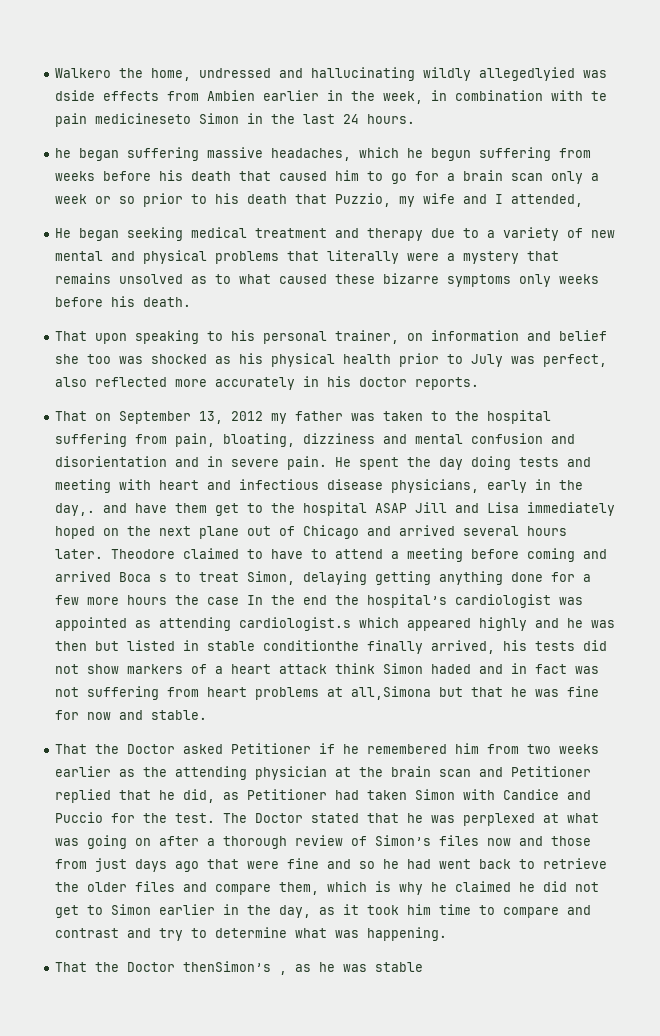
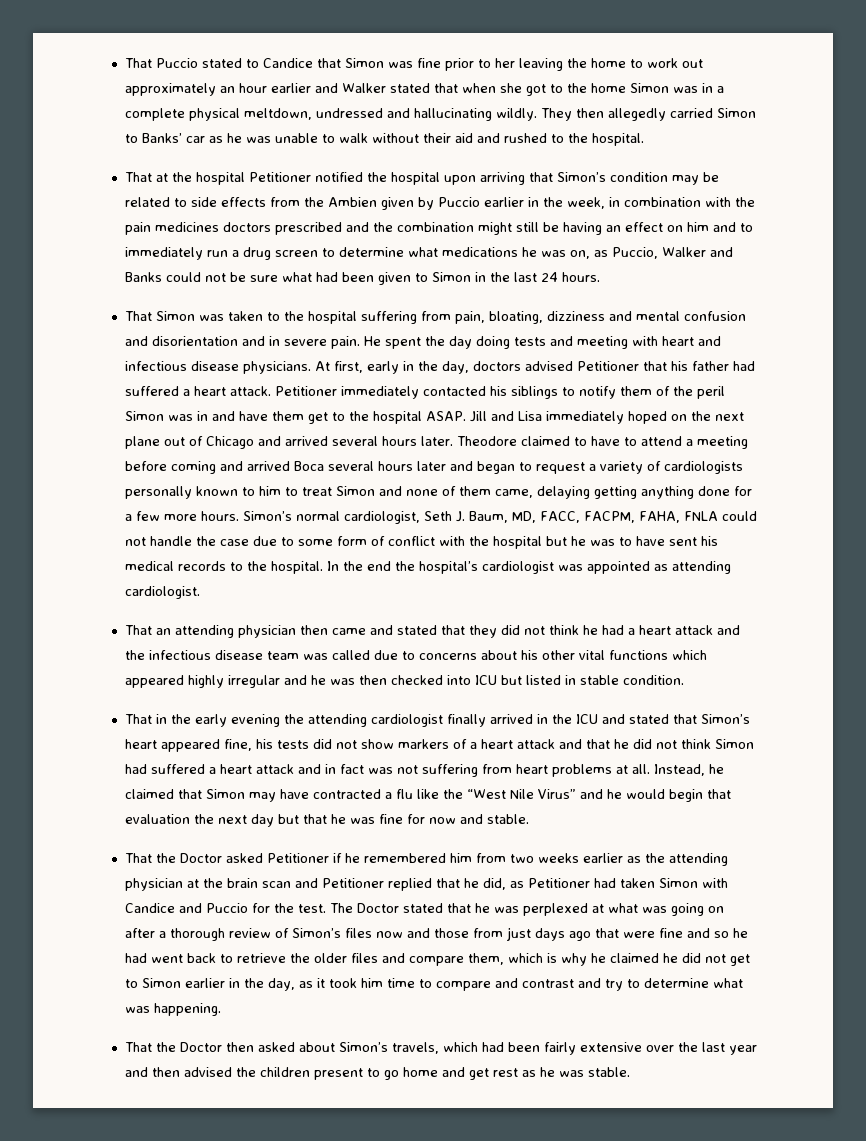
[55,67,608,81] [55,90,256,101] Walkero the home, undressed and hallucinating wildly allegedlyied was dside effects from Ambien -> [124,58,703,71] [124,83,724,96] [124,108,756,121] [124,133,644,146] [124,172,719,185] [124,197,480,210] That Puccio stated to Candice that Simon was fine prior to her leaving the home to work out approximately an hour earlier and Walker stated that when she got to the home Simon was in a complete physical meltdown, undressed and hallucinating wildly. They then allegedly carried Simon to Banks’ car as he was unable to walk without their aid and rushed to the hospital. // That at the hospital Petitioner notified the hospital upon arriving that Simon’s condition may be related to side effects from the Ambien given by Puccio
[591,91,608,101] [55,113,192,127] te pain medicineseto -> [734,197,755,207] [124,222,753,235] [124,247,733,260] [124,272,428,285] the pain medicines doctors prescribed and the combination might still be having an effect on him and to immediately run a drug screen to determine what medications he was on, as Puccio, Walker and Banks could not be sure what had been given to
[55,147,592,161] [55,170,600,184] [55,193,584,207] [55,227,616,241] [55,250,560,264] [55,273,600,287] [55,296,192,307] [55,330,608,344] [55,353,608,367] [55,376,480,390] [55,411,344,424] he began suffering massive headaches, which he begun suffering from weeks before his death that caused him to go for a brain scan only a week or so prior to his death that Puzzio, my wife and I attended, // He began seeking medical treatment and therapy due to a variety of new mental and physical problems that literally were a mystery that remains unsolved as to what caused these bizarre symptoms only weeks before his death. // That upon speaking to his personal trainer, on information and belief she too was shocked as his physical health prior to July was perfect, also reflected more accurately in his doctor reports. // That on September 13, 2012 my father -> [124,311,195,321] That Simon
[391,479,584,493] [55,503,96,516] physicians, early in the day,. -> [242,361,755,374] [124,386,725,399] [124,411,208,421] physicians. At first, early in the day, doctors advised Petitioner that his father had suffered a heart attack. Petitioner immediately contacted his siblings to notify them of the peril Simon was in
[375,503,408,513] ASAP -> [425,411,466,421] ASAP.
[159,571,296,585] s to treat Simon, -> [327,461,743,474] [124,486,533,499] several hours later and began to request a variety of cardiologists personally known to him to treat Simon and none of them came,
[127,595,240,605] hours the case -> [200,511,757,524] [124,536,718,549] [124,561,323,574] hours. Simon’s normal cardiologist, Seth J. Baum, MD, FACC, FACPM, FAHA, FNLA could not handle the case due to some form of conflict with the hospital but he was to have sent his medical records to the hospital.
[239,617,352,631] cardiologist.s -> [124,586,200,599] [124,625,740,638] [124,650,668,660] cardiologist. // That an attending physician then came and stated that they did not think he had a heart attack and the infectious disease team was called due to concerns about his other vital functions
(528, 624) none -> [227,675,280,688] irregular
(88, 646) none -> [390,675,497,685] checked into ICU
[263,640,496,654] conditionthe finally arrived, -> [622,675,684,685] [124,714,750,727] [124,739,252,752] condition. // That in the early evening the attending cardiologist finally arrived in the ICU and stated that Simon’s heart appeared fine,
[335,663,472,674] think Simon haded -> [558,739,754,749] [124,764,294,774] and that he did not think Simon had suffered a heart attack
[351,686,432,700] all,Simona -> [631,764,724,776] [124,789,731,802] [124,814,274,827] all. Instead, he claimed that Simon may have contracted a flu like the “West Nile Virus” and he would begin that evaluation the next day
[183,961,424,975] thenSimon’s , as he was stable -> [225,1042,757,1055] [124,1067,630,1080] then asked about Simon’s travels, which had been fairly extensive over the last year and then advised the children present to go home and get rest as he was stable.

